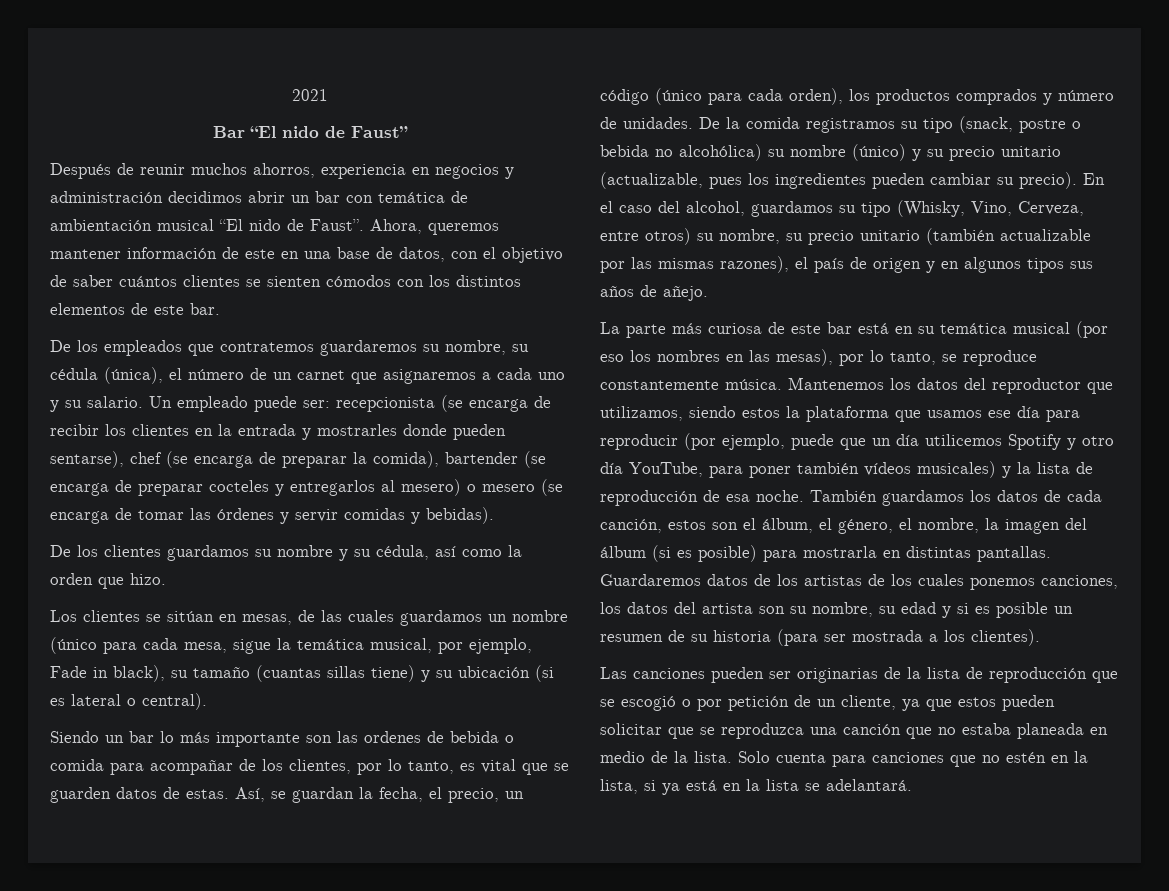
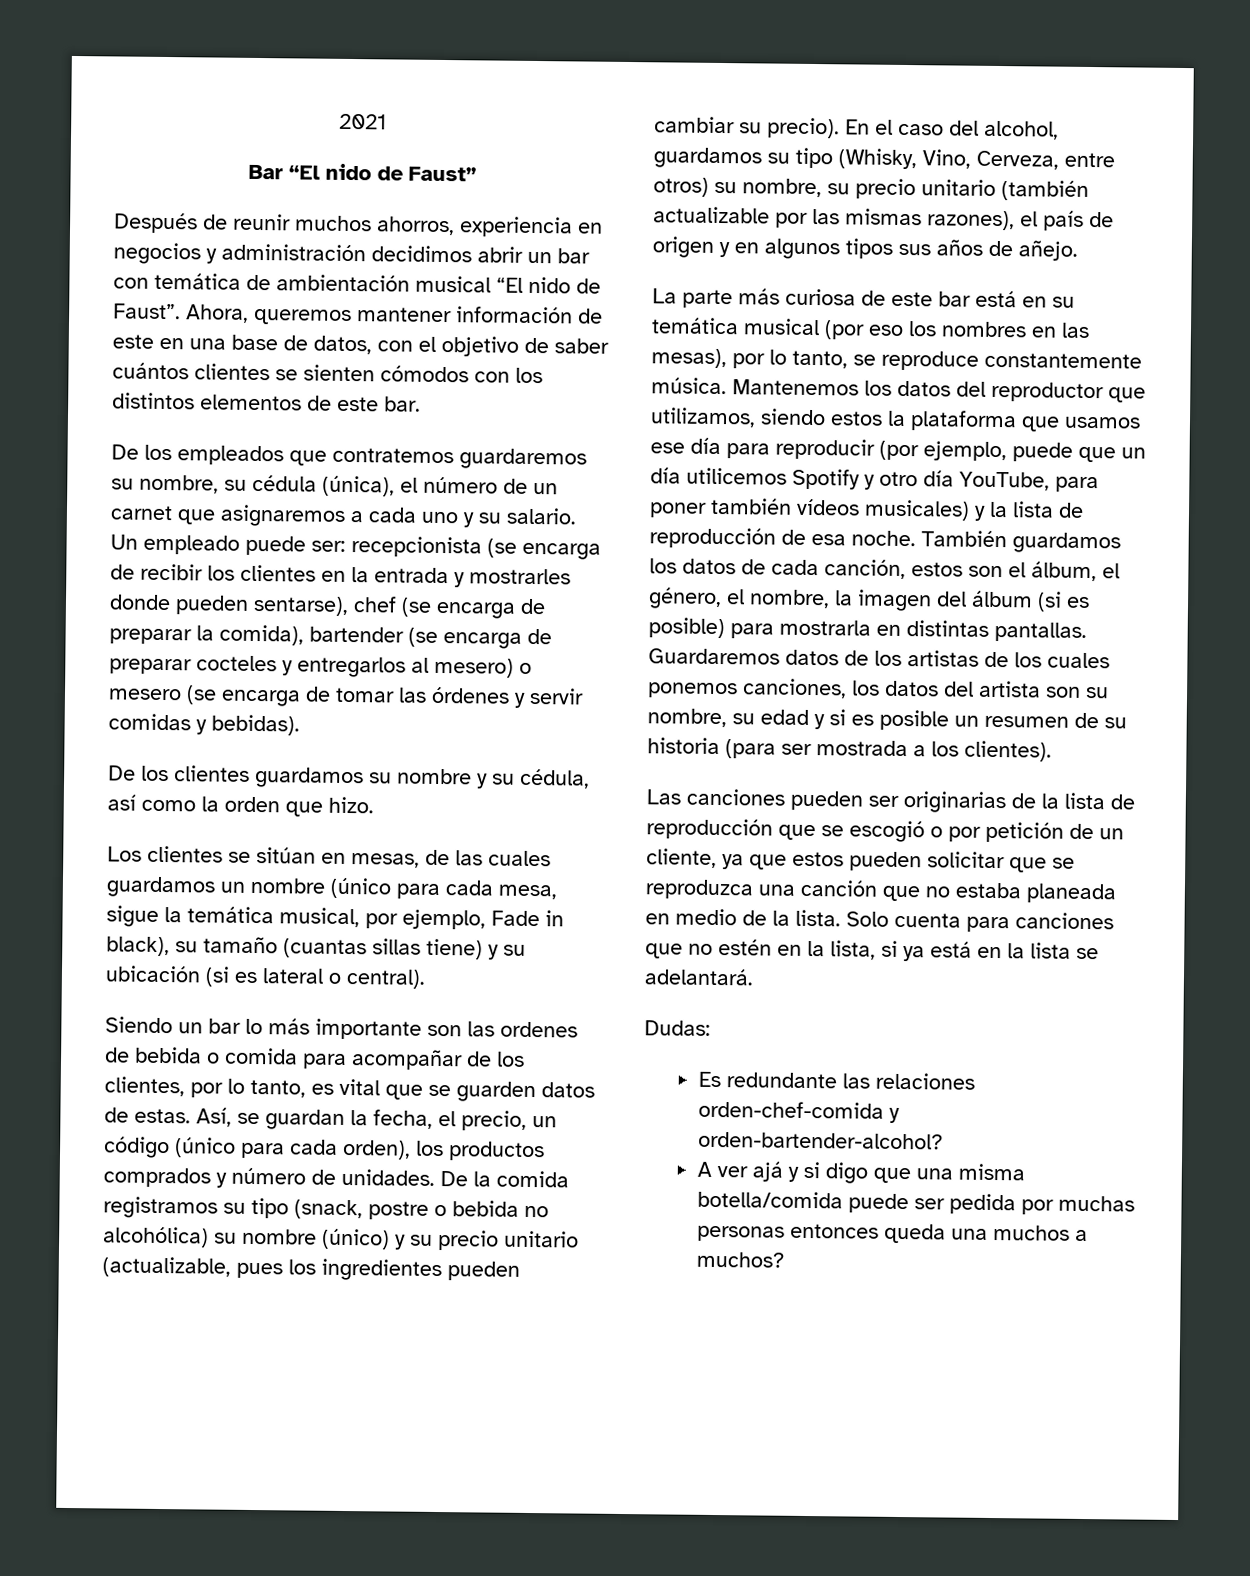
(912, 785) none -> [644,1020,711,1036] [697,1071,975,1090] [697,1100,900,1123] [697,1131,943,1150] [696,1161,1025,1184] [696,1190,1135,1215] [696,1223,1088,1244] [695,1251,784,1268] // Dudas: // Es redundante las relaciones orden-chef-comida y orden-bartender-alcohol? // A ver ajá y si digo que una misma botella/comida puede ser pedida por muchas personas entonces queda una muchos a muchos?

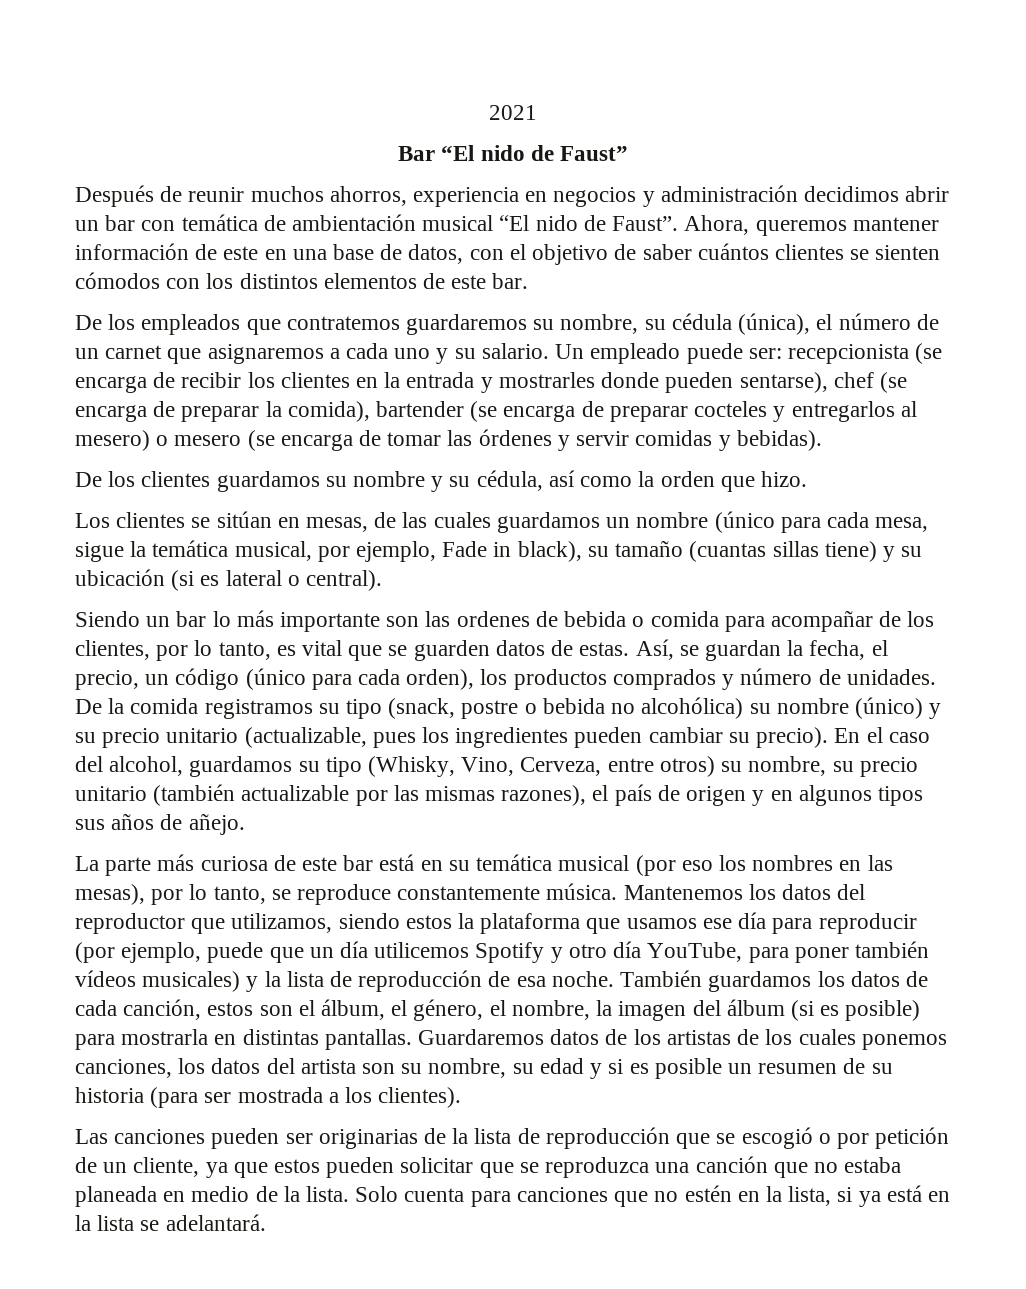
[644,1020,711,1036] [697,1071,975,1090] [697,1100,900,1123] [697,1131,943,1150] [696,1161,1025,1184] [696,1190,1135,1215] [696,1223,1088,1244] [695,1251,784,1268] // Dudas: // Es redundante las relaciones orden-chef-comida y orden-bartender-alcohol? // A ver ajá y si digo que una misma botella/comida puede ser pedida por muchas personas entonces queda una muchos a muchos? -> (266, 1222) none

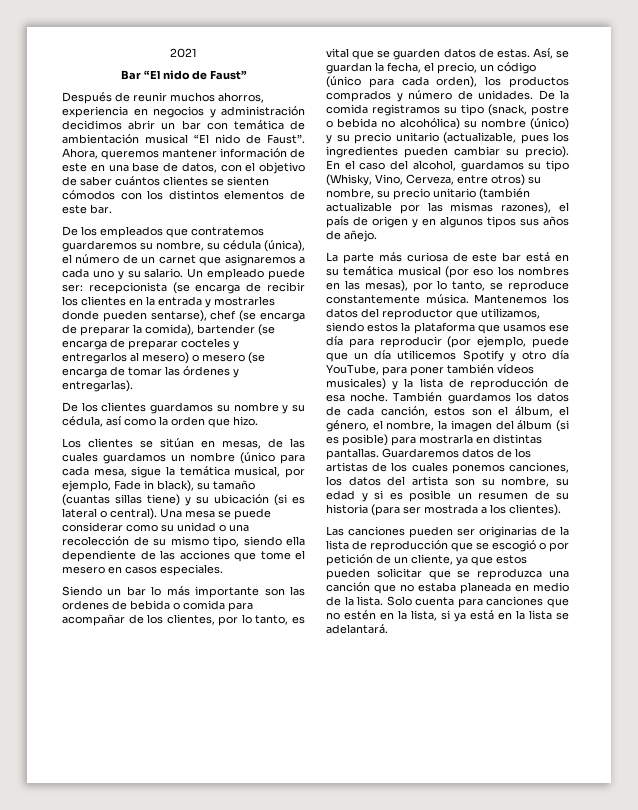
[576,430,822,451] servir comidas y bebidas). -> [62,380,133,392] entregarlas).
(383, 580) none -> [160,508,271,520] [62,522,249,532] [62,536,305,548] [62,550,305,562] [62,564,223,576] Una mesa se puede considerar como su unidad o una recolección de su mismo tipo, siendo ella dependiente de las acciones que tome el mesero en casos especiales.

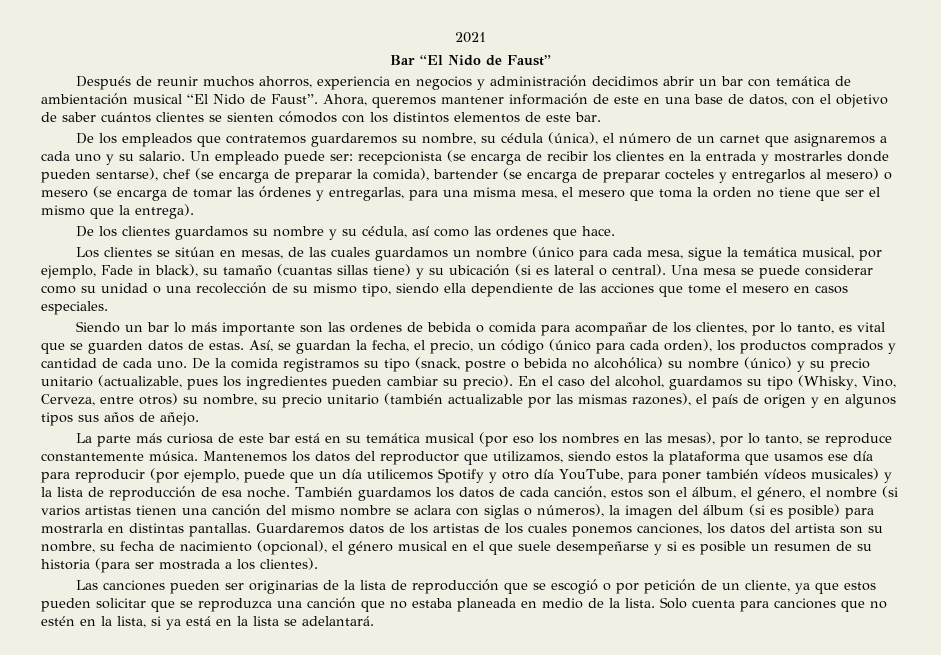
[162,70,190,80] nido -> [448,55,481,66] Nido
[215,134,240,144] nido -> [213,94,245,105] Nido
[62,380,133,392] entregarlas). -> [329,187,880,201] [41,204,194,219] entregarlas, para una misma mesa, el mesero que toma la orden no tiene que ser el mismo que la entrega).
[159,416,258,428] la orden que hizo. -> [473,226,615,240] las ordenes que hace.
[408,90,533,100] número de unidades. -> [41,358,187,369] cantidad de cada uno.
[386,420,435,431] nombre, -> [825,486,898,498] [41,504,604,519] nombre (si varios artistas tienen una canción del mismo nombre se aclara con siglas o números),
[326,490,355,500] edad -> [120,540,649,555] fecha de nacimiento (opcional), el género musical en el que suele desempeñarse

